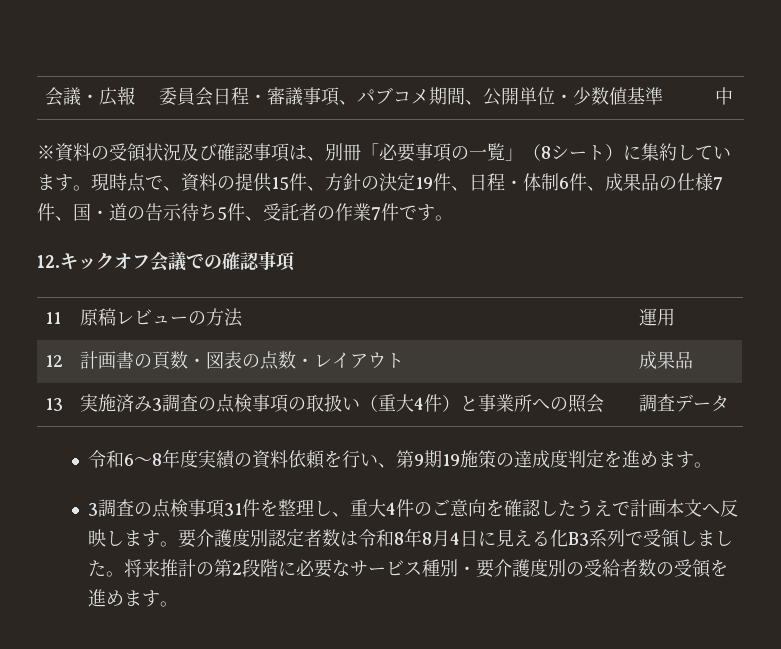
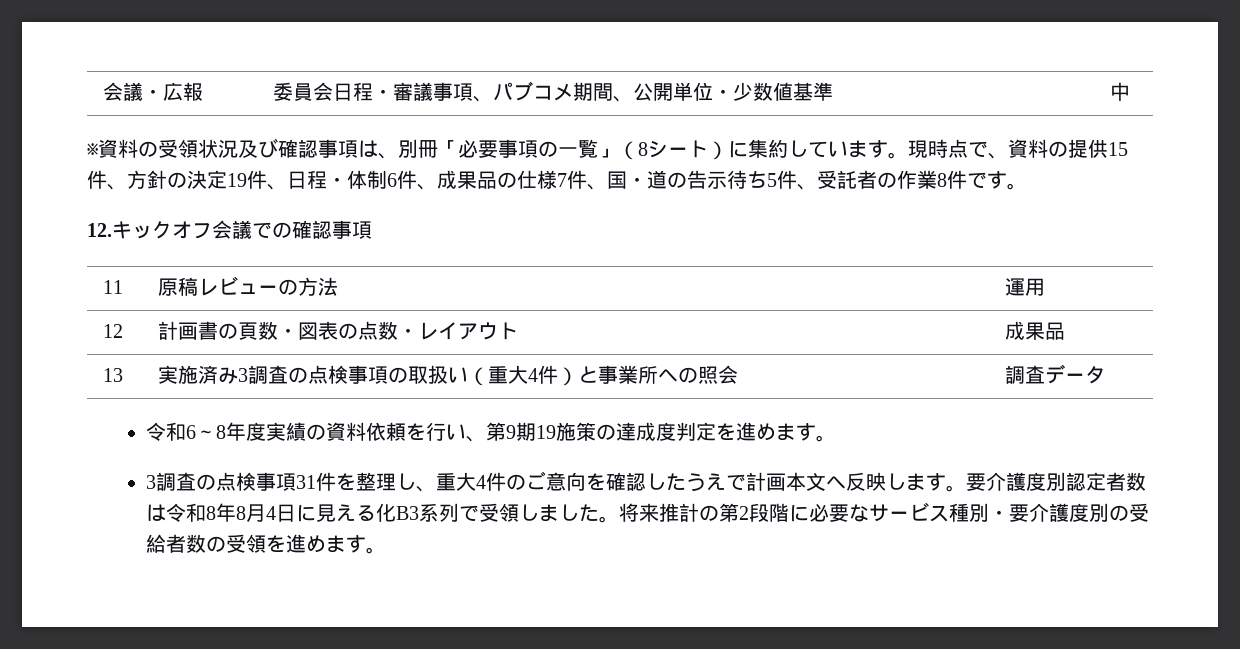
[371,207,381,220] 7 -> [937,173,947,187] 8

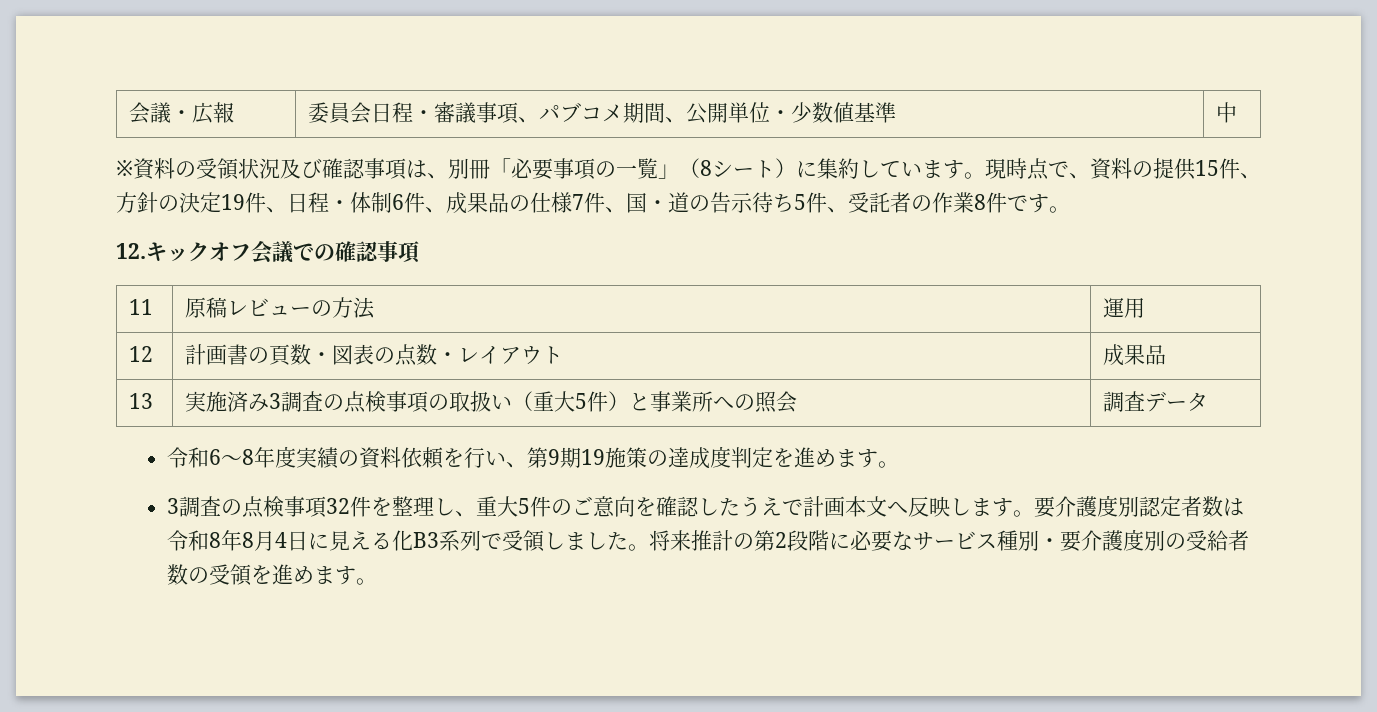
[527,368,538,382] 4 -> [575,393,588,409] 5
[295,475,316,489] 31 -> [325,498,350,514] 32
[475,475,486,489] 4 -> [517,498,530,514] 5

